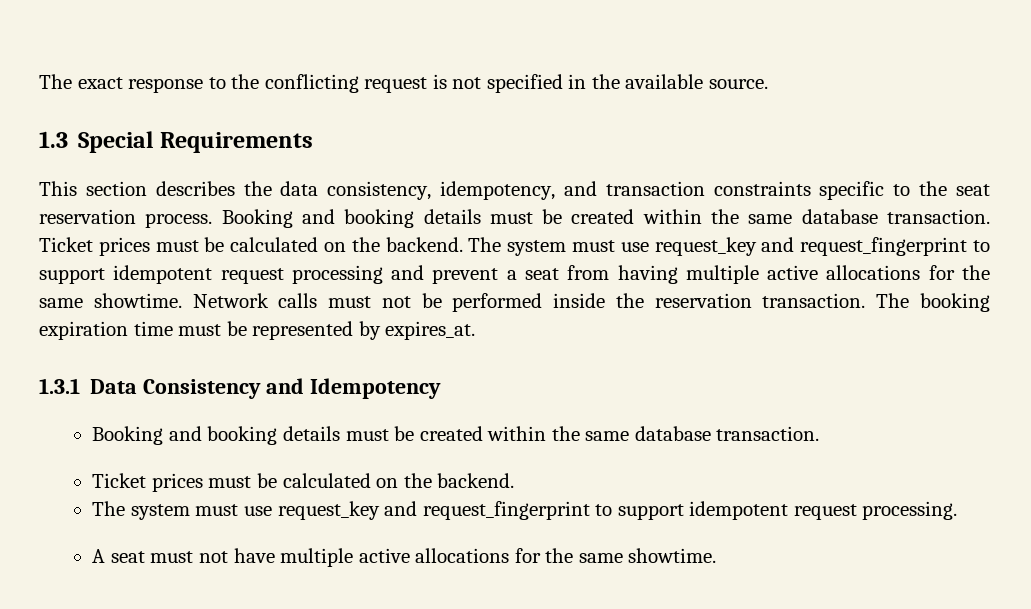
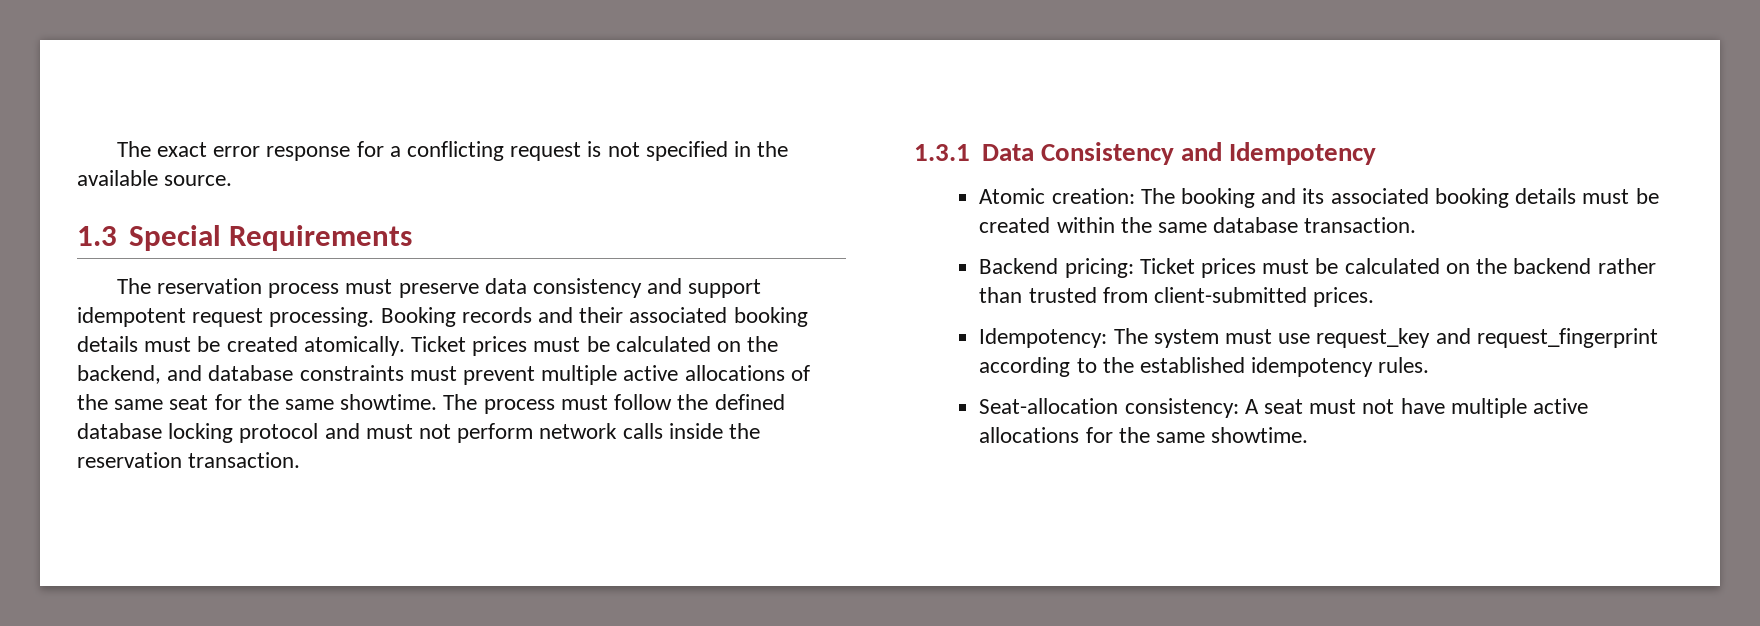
[128,74,260,93] response to the -> [213,141,401,161] error response for a
[39,181,990,200] [39,209,990,228] [39,237,990,256] [39,265,991,284] [39,293,991,312] [39,321,476,340] This section describes the data consistency, idempotency, and transaction constraints specific to the seat reservation process. Booking and booking details must be created within the same database transaction. Ticket prices must be calculated on the backend. The system must use request_key and request_fingerprint to support idempotent request processing and prevent a seat from having multiple active allocations for the same showtime. Network calls must not be performed inside the reservation transaction. The booking expiration time must be represented by expires_at. -> [116,278,762,298] [77,307,808,327] [77,336,779,356] [77,365,810,385] [77,394,785,414] [77,423,761,443] [77,452,301,468] The reservation process must preserve data consistency and support idempotent request processing. Booking records and their associated booking details must be created atomically. Ticket prices must be calculated on the backend, and database constraints must prevent multiple active allocations of the same seat for the same showtime. The process must follow the defined database locking protocol and must not perform network calls inside the reservation transaction.
[92,426,202,445] Booking and -> [979,188,1429,208] Atomic creation: The booking and its associated
[92,473,515,492] [92,501,958,520] Ticket prices must be calculated on the backend. // The system must use request_key and request_fingerprint to support idempotent request processing. // -> [979,258,1656,278] [979,287,1375,307] [979,328,1658,348] [979,357,1430,377] [979,398,1239,418] Backend pricing: Ticket prices must be calculated on the backend rather than trusted from client-submitted prices. // Idempotency: The system must use request_key and request_fingerprint according to the established idempotency rules. // Seat-allocation consistency:

